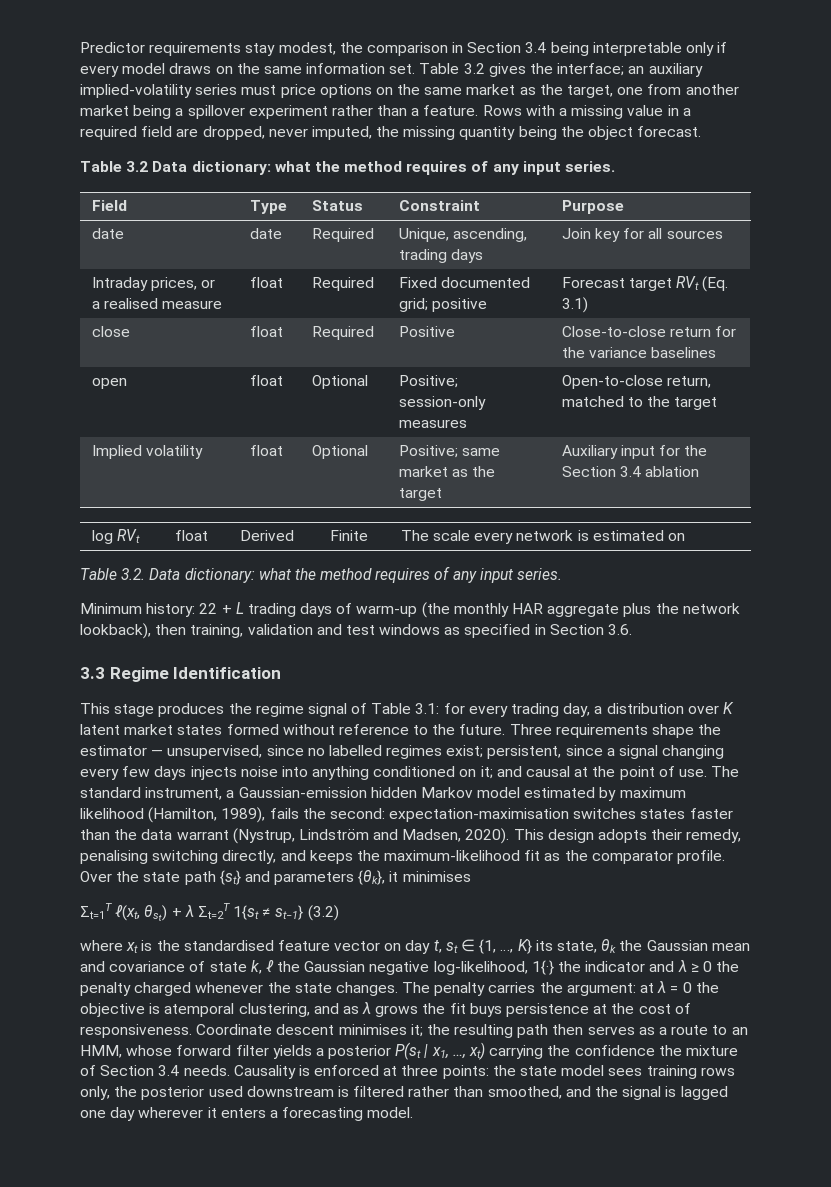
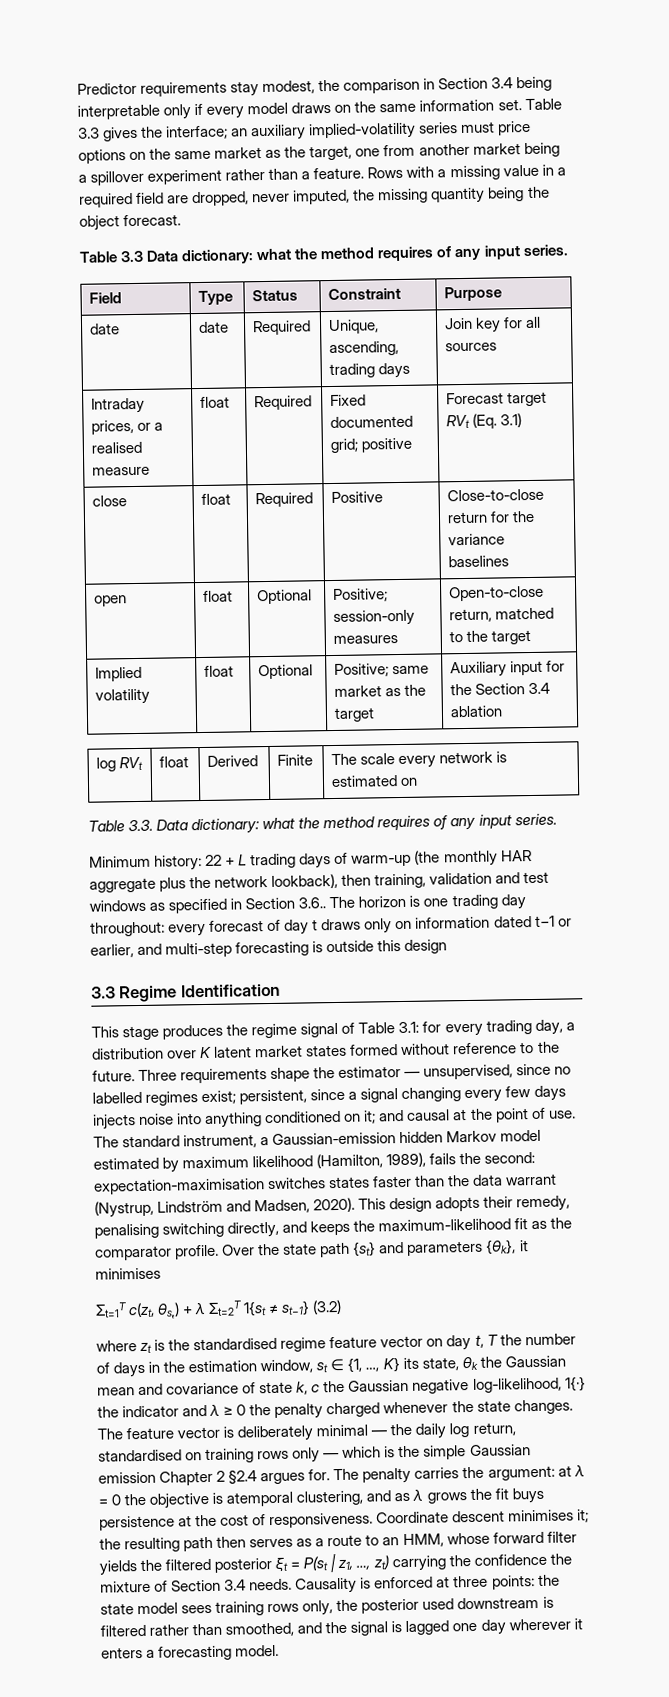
[463,63,485,74] 3.2 -> [78,127,100,139] 3.3
[126,161,149,172] 3.2 -> [120,250,145,263] 3.3
[121,568,146,580] 3.2. -> [128,819,154,832] 3.3.
[608,624,633,635] 3.6. -> [298,894,526,910] [90,915,572,937] [90,939,448,958] 3.6.. The horizon is one trading day throughout: every forecast of day t draws only on information dated t−1 or earlier, and multi-step forecasting is outside this design
[115,904,141,921] ℓ(xt, -> [128,1302,156,1318] c(zt,
[126,942,139,953] xt -> [140,1342,153,1354] zt
(274, 945) none -> [280,1337,327,1352] regime
(442, 946) none -> [486,1333,576,1346] [96,1359,314,1378] T the number of days in the estimation window,
[265,959,274,973] ℓ -> [311,1384,321,1393] c
(431, 987) none -> [126,1422,516,1442] [98,1444,531,1464] [98,1468,360,1486] feature vector is deliberately minimal — the daily log return, standardised on training rows only — which is the simple Gaussian emission Chapter 2 §2.4 argues for. The
[315,1042,486,1060] a posterior P(st | x1, …, xt) -> [140,1554,389,1573] the filtered posterior ξt = P(st | z1, …, zt)

